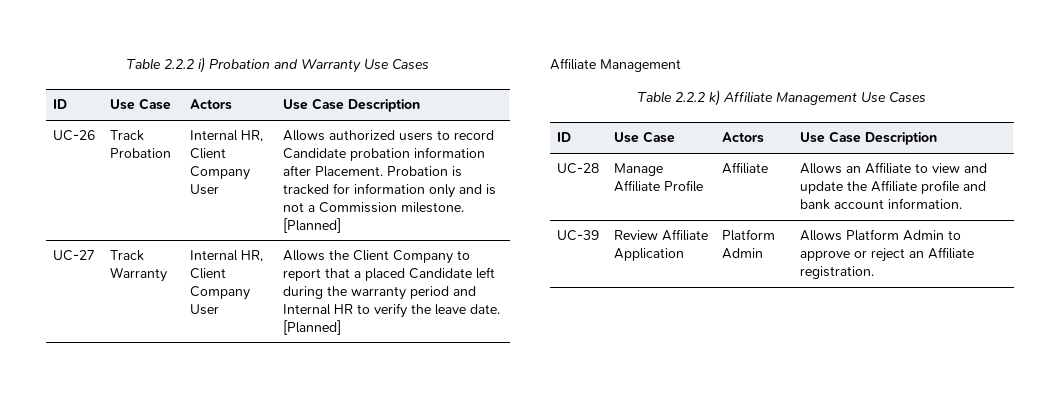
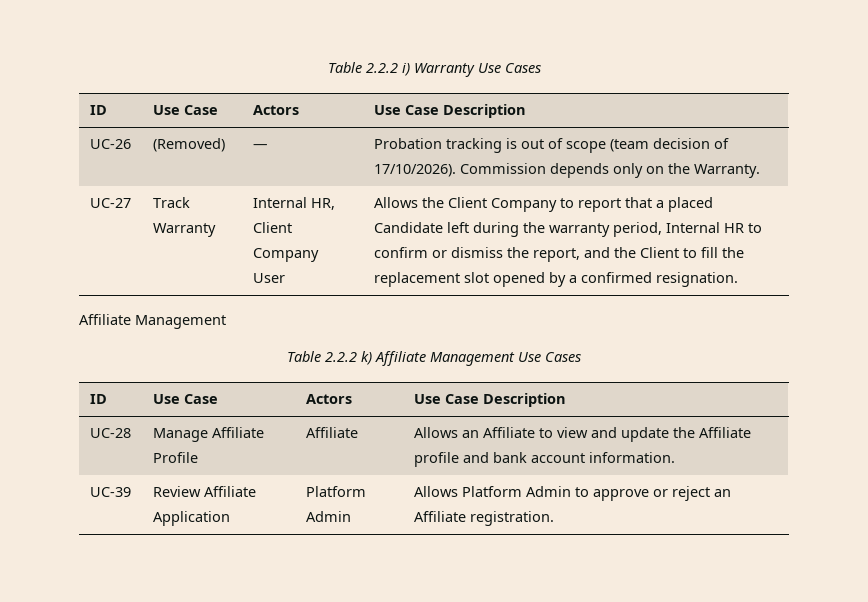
[209,59,298,69] Probation and -> (410, 69) none
[110,130,145,141] [110,148,172,158] [190,130,264,142] [190,148,227,159] [190,166,251,180] [190,184,220,195] [283,130,495,141] [283,147,486,161] [283,165,463,177] [283,183,497,198] [283,202,465,213] [283,218,342,233] Track Probation | Internal HR, Client Company User | Allows authorized users to record Candidate probation information after Placement. Probation is tracked for information only and is not a Commission milestone. [Planned] -> [152,138,225,152] [252,144,268,149] [373,138,729,153] [373,163,760,178] (Removed) | — | Probation tracking is out of scope (team decision of 17/10/2026). Commission depends only on the Warranty.
[410,286,477,299] period and -> [612,222,662,237] period,
[374,303,501,318] [283,320,342,335] verify the leave date. [Planned] -> [373,247,744,262] [373,272,738,287] confirm or dismiss the report, and the Client to fill the replacement slot opened by a confirmed resignation.

